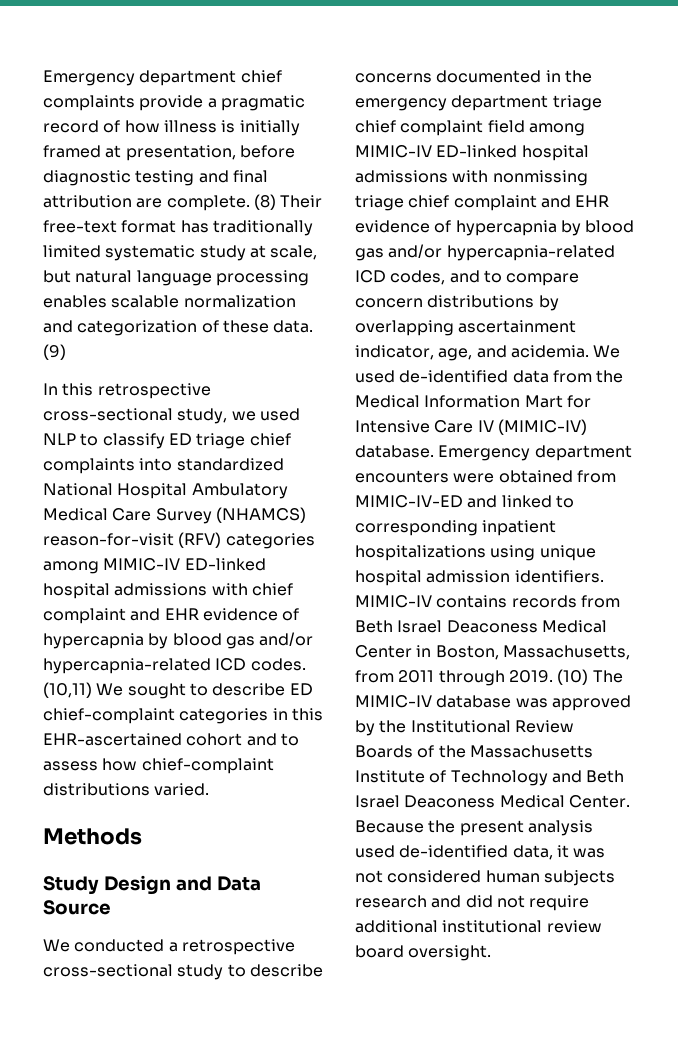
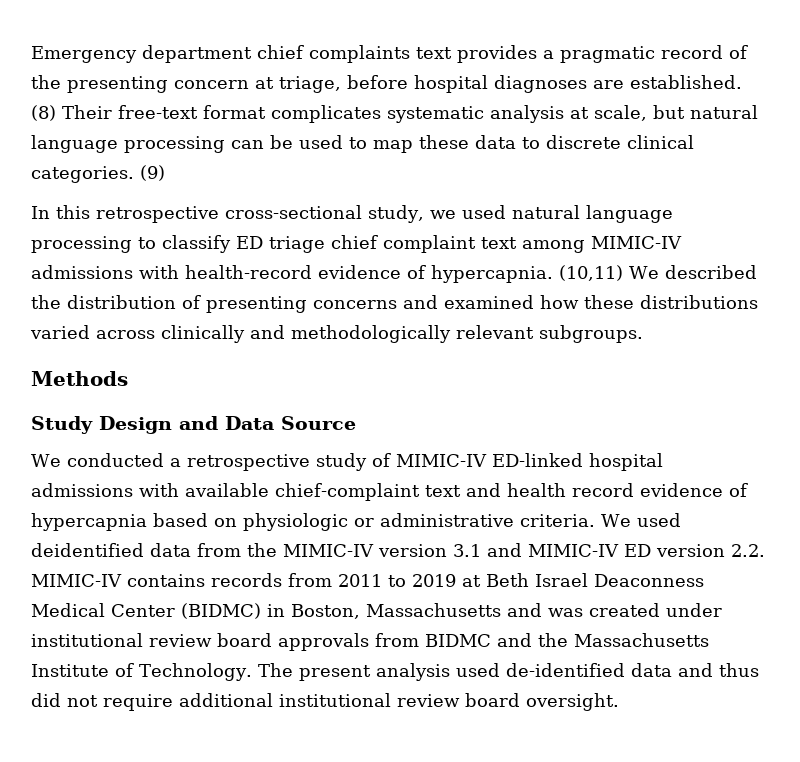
[139,95,204,111] provide -> [416,45,537,63] text provides
[124,120,300,136] [43,145,295,161] [43,170,268,186] [43,194,323,211] [43,220,313,236] [43,245,246,261] how illness is initially framed at presentation, before diagnostic testing and final attribution are complete. (8) Their free-text format has traditionally limited systematic study -> [31,75,742,93] [31,105,564,123] the presenting concern at triage, before hospital diagnoses are established. (8) Their free-text format complicates systematic analysis
[43,295,296,308] [43,320,314,336] enables scalable normalization and categorization of these data. -> [231,135,694,153] [31,166,134,183] can be used to map these data to discrete clinical categories.
[43,433,76,445] NLP -> [511,205,673,223] [31,236,132,253] natural language processing
[43,458,284,474] [43,483,288,499] [43,507,306,524] [43,532,315,549] [43,558,266,574] [43,583,293,599] [43,608,300,624] [43,632,314,649] [43,658,306,674] [43,682,313,699] [43,708,323,724] [43,733,299,746] [43,758,274,774] [43,783,210,796] complaints into standardized National Hospital Ambulatory Medical Care Survey (NHAMCS) reason-for-visit (RFV) categories among MIMIC-IV ED-linked hospital admissions with chief complaint and EHR evidence of hypercapnia by blood gas and/or hypercapnia-related ICD codes. (10,11) We sought to describe ED chief-complaint categories in this EHR-ascertained cohort and to assess how chief-complaint distributions varied. -> [383,235,682,253] [31,265,757,283] [31,295,758,313] [30,325,643,343] complaint text among MIMIC-IV admissions with health-record evidence of hypercapnia. (10,11) We described the distribution of presenting concerns and examined how these distributions varied across clinically and methodologically relevant subgroups.
[43,964,323,980] [355,70,592,83] [355,95,602,111] [355,120,585,136] [355,145,589,161] [355,170,588,186] [355,195,610,211] [355,220,635,236] [355,244,615,261] [355,270,580,286] [355,295,559,311] [355,320,577,336] [355,345,589,361] cross-sectional study to describe concerns documented in the emergency department triage chief complaint field among MIMIC-IV ED-linked hospital admissions with nonmissing triage chief complaint and EHR evidence of hypercapnia by blood gas and/or hypercapnia-related ICD codes, and to compare concern distributions by overlapping ascertainment indicator, age, and acidemia. -> [315,453,663,471] [31,483,748,501] [31,513,595,531] study of MIMIC-IV ED-linked hospital admissions with available chief-complaint text and health record evidence of hypercapnia based on physiologic or administrative criteria.
[399,370,509,383] de-identified -> [31,543,144,557] deidentified
[355,395,591,408] [355,419,587,435] [355,445,632,461] [355,470,616,483] [355,495,574,508] [355,520,557,536] [355,545,596,561] [355,570,604,586] [355,595,620,608] [355,620,538,633] Medical Information Mart for Intensive Care IV (MIMIC-IV) database. Emergency department encounters were obtained from MIMIC-IV-ED and linked to corresponding inpatient hospitalizations using unique hospital admission identifiers. MIMIC-IV contains records from Beth Israel Deaconess -> [283,543,765,557] [31,573,704,587] MIMIC-IV version 3.1 and MIMIC-IV ED version 2.2. MIMIC-IV contains records from 2011 to 2019 at Beth Israel Deaconness
(412, 651) none -> [181,603,261,619] (BIDMC)
[502,645,630,660] [355,669,623,686] [355,695,631,711] [355,720,574,736] [355,745,593,758] [355,770,625,786] [355,795,630,808] [355,820,593,836] [355,845,606,860] [355,870,615,886] [355,895,462,908] Massachusetts, from 2011 through 2019. (10) The MIMIC-IV database was approved by the Institutional Review Boards of the Massachusetts Institute of Technology and Beth Israel Deaconess Medical Center. Because the present analysis used de-identified data, it was not considered human subjects research and -> [366,603,722,617] [31,633,709,651] [31,663,759,681] Massachusetts and was created under institutional review board approvals from BIDMC and the Massachusetts Institute of Technology. The present analysis used de-identified data and thus

